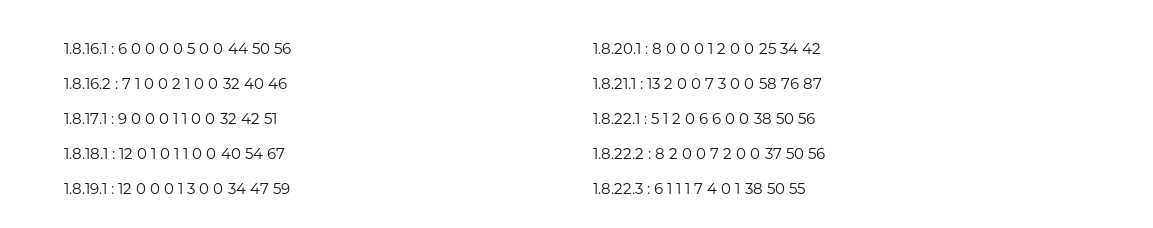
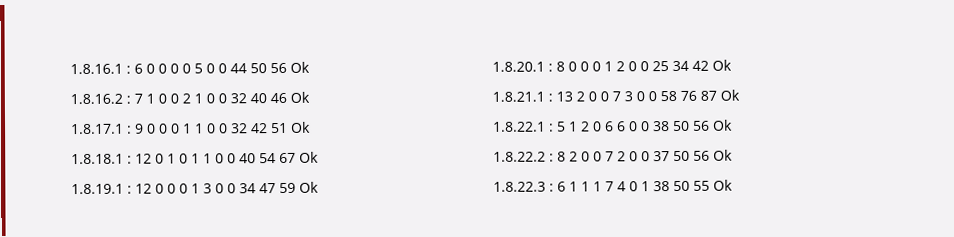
(291, 48) none -> [290,61,310,73] Ok
(287, 83) none -> [290,91,310,103] Ok
(277, 118) none -> [291,121,311,133] Ok
(285, 153) none -> [299,151,319,163] Ok
(290, 188) none -> [299,181,319,193] Ok
(821, 48) none -> [712,59,732,71] Ok
(822, 83) none -> [720,89,740,101] Ok
(815, 118) none -> [713,119,733,131] Ok
(825, 153) none -> [713,149,733,161] Ok
(805, 188) none -> [713,179,733,191] Ok

